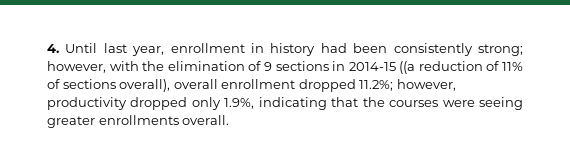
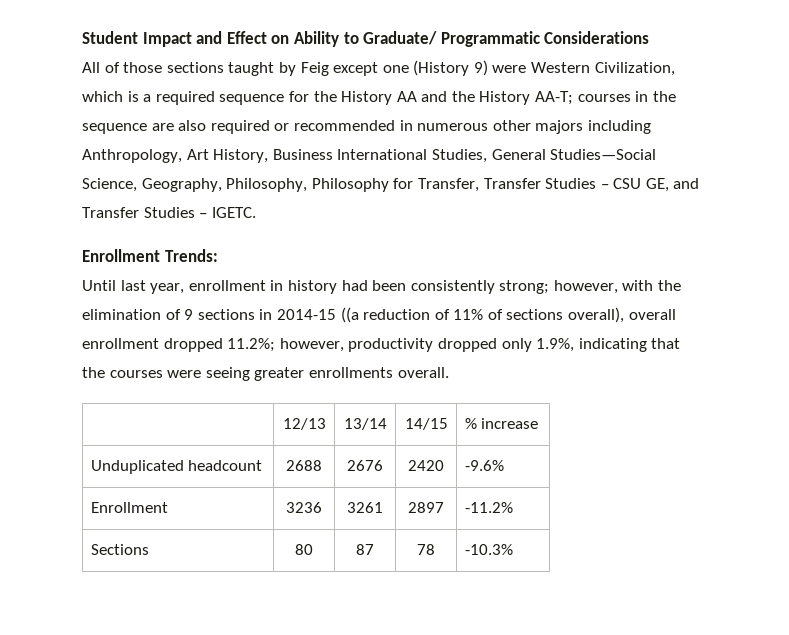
[47,44,59,53] 4. -> [82,31,650,47] [82,60,675,76] [82,91,676,105] [82,120,651,134] [82,149,657,163] [82,178,700,192] [82,207,256,218] [82,249,218,262] Student Impact and Effect on Ability to Graduate/ Programmatic Considerations // All of those sections taught by Feig except one (History 9) were Western Civilization, which is a required sequence for the History AA and the History AA-T; courses in the sequence are also required or recommended in numerous other majors including Anthropology, Art History, Business International Studies, General Studies—Social Science, Geography, Philosophy, Philosophy for Transfer, Transfer Studies – CSU GE, and Transfer Studies – IGETC. // Enrollment Trends: //
(230, 120) none -> [282,418,326,430] [343,418,387,430] [404,418,448,430] [464,418,539,429] [90,460,263,474] [286,460,322,471] [347,460,383,471] [408,460,444,471] [464,460,504,471] [90,502,168,513] [286,502,322,513] [347,502,383,513] [408,502,444,513] [464,502,513,513] [90,544,149,555] [295,544,313,555] [356,544,374,555] [417,544,435,555] [464,544,513,555] // | 12/13 | 13/14 | 14/15 | % increase // Unduplicated headcount | 2688 | 2676 | 2420 | -9.6% // Enrollment | 3236 | 3261 | 2897 | -11.2% // Sections | 80 | 87 | 78 | -10.3%

